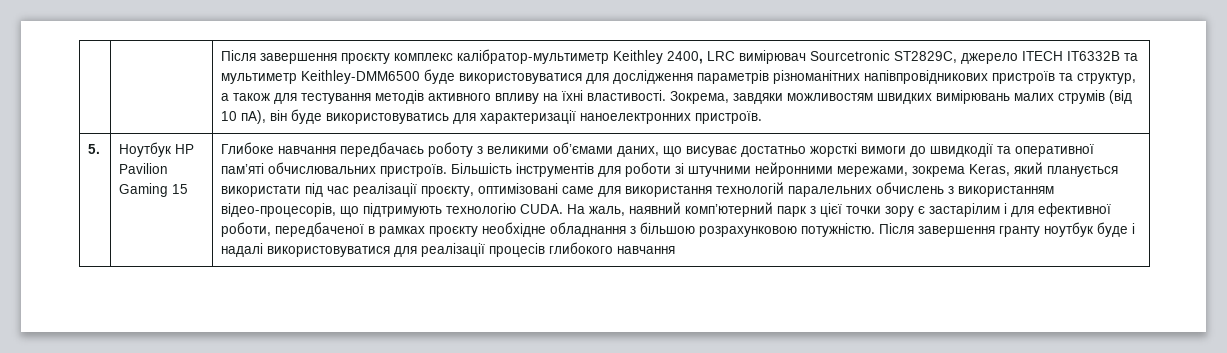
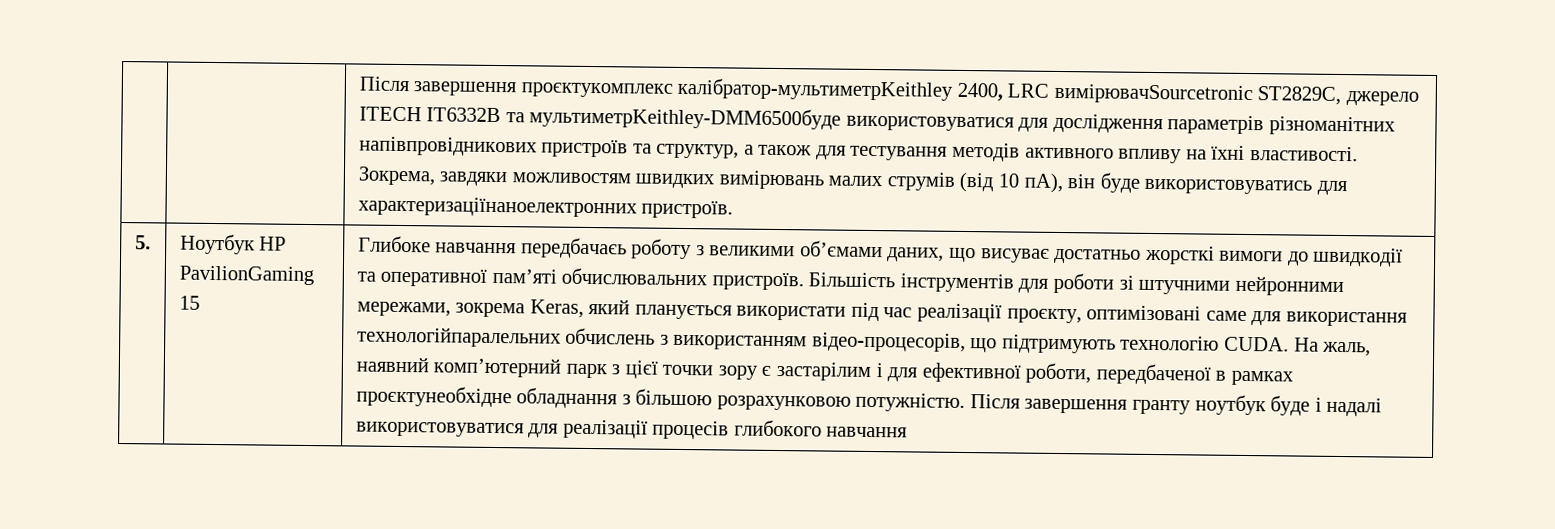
[221,49,891,64] | | Після завершення проєкту комплекс калібратор-мультиметр Keithley 2400, LRC вимірювач Sourcetronic -> [358,76,1253,105] | | Після завершення проєктукомплекс калібратор-мультиметрKeithley 2400, LRC вимірювачSourcetronic
[221,69,456,84] мультиметр Keithley-DMM6500 буде -> [529,106,842,130] мультиметрKeithley-DMM6500буде
[480,110,692,124] характеризації наноелектронних -> [357,196,637,218] характеризаціїнаноелектронних
[119,163,169,174] [119,183,169,197] Pavilion Gaming -> [178,265,314,286] PavilionGaming
[716,182,873,197] технологій паралельних -> [356,326,561,348] технологійпаралельних
[429,222,547,237] проєкту необхідне -> [355,385,512,408] проєктунеобхідне

